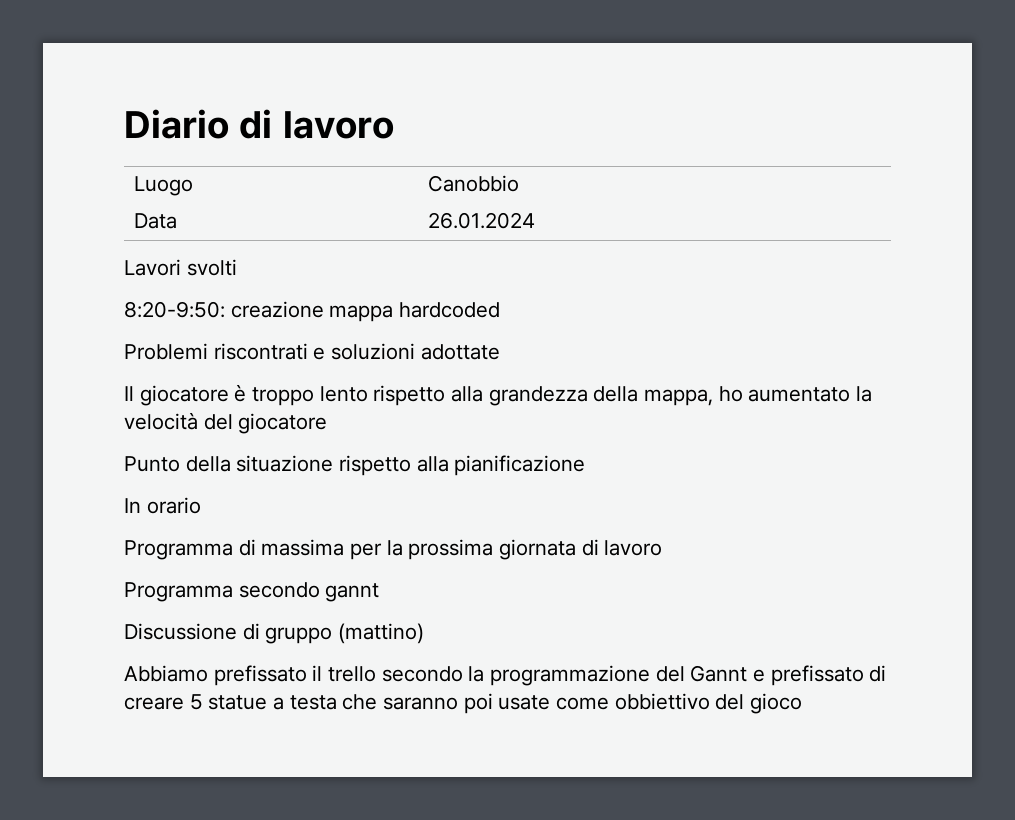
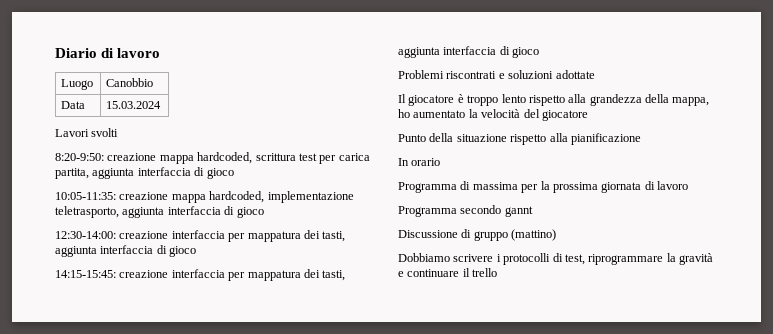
[427,212,535,229] 26.01.2024 -> [106,101,162,109] 15.03.2024
[399,302,501,318] hardcoded -> [197,152,370,164] [55,167,234,179] [55,191,354,203] [55,206,264,218] [55,230,346,242] [55,245,197,257] [55,269,346,281] [398,46,540,58] hardcoded, scrittura test per carica partita, aggiunta interfaccia di gioco // 10:05-11:35: creazione mappa hardcoded, implementazione teletrasporto, aggiunta interfaccia di gioco // 12:30-14:00: creazione interfaccia per mappatura dei tasti, aggiunta interfaccia di gioco // 14:15-15:45: creazione interfaccia per mappatura dei tasti, aggiunta interfaccia di gioco
[124,665,887,686] [124,693,803,714] Abbiamo prefissato il trello secondo la programmazione del Gannt e prefissato di creare 5 statue a testa che saranno poi usate come obbiettivo del gioco -> [398,253,713,265] [398,268,498,277] Dobbiamo scrivere i protocolli di test, riprogrammare la gravità e continuare il trello

